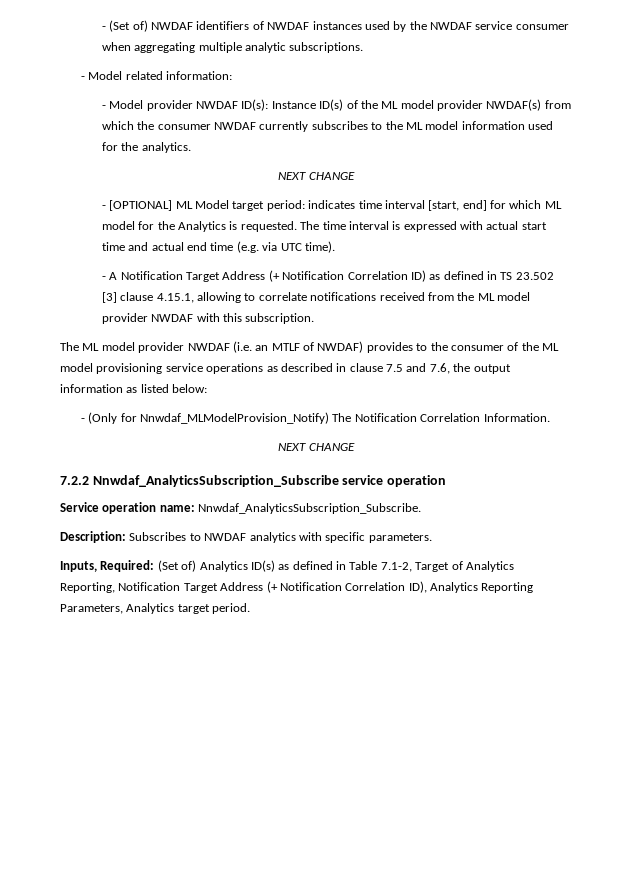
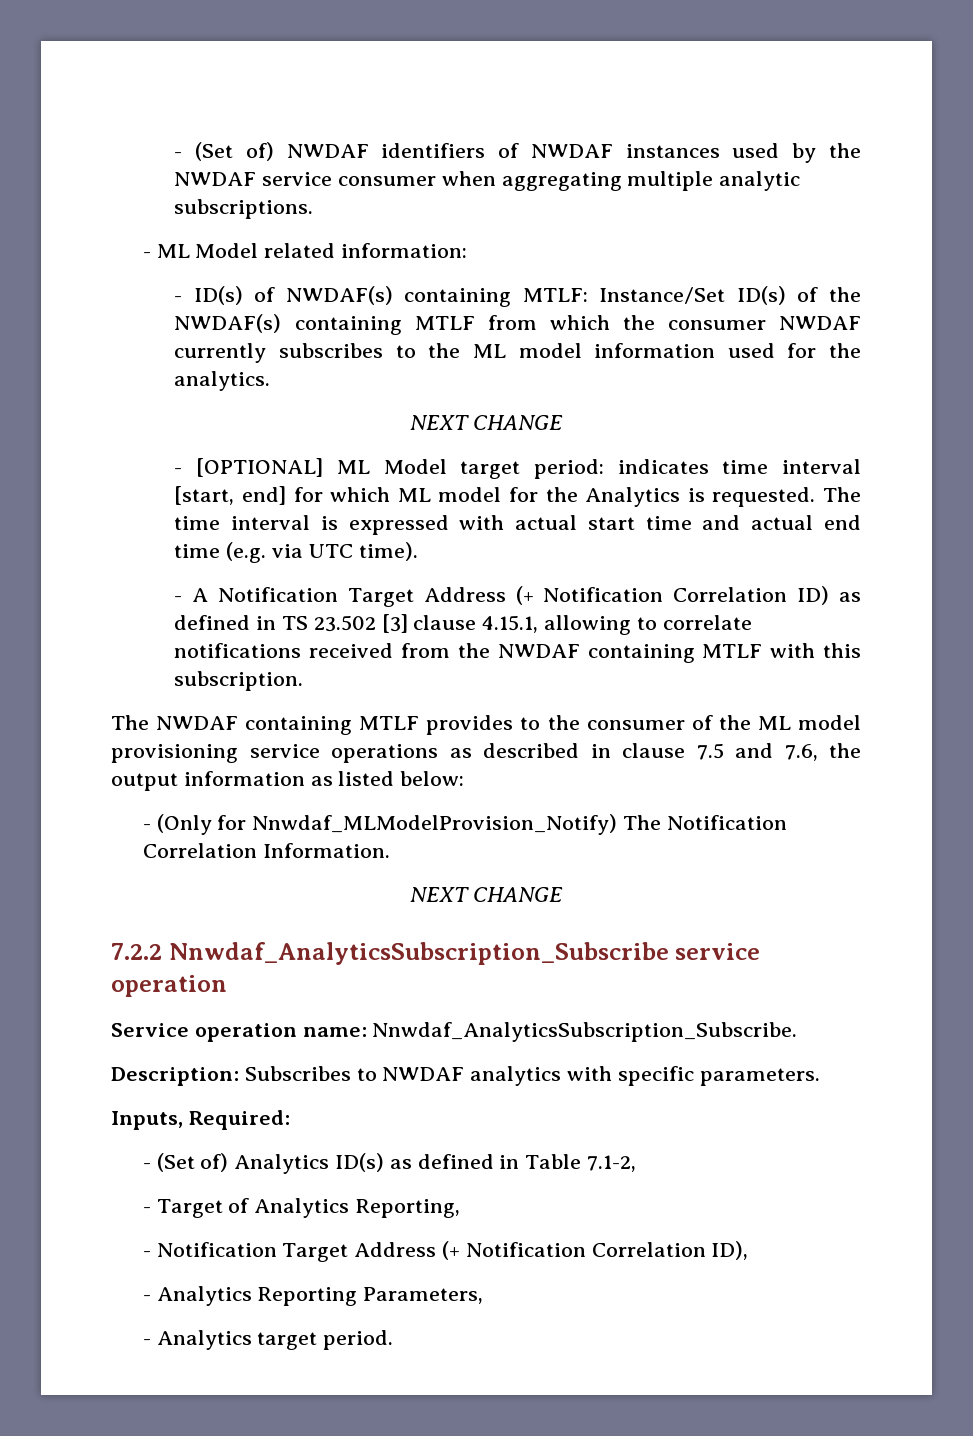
(85, 78) none -> [156,244,190,258] ML
[109,99,542,111] Model provider NWDAF ID(s): Instance ID(s) of the ML model provider NWDAF(s) -> [193,286,862,307] [174,314,475,335] ID(s) of NWDAF(s) containing MTLF: Instance/Set ID(s) of the NWDAF(s) containing MTLF
[477,292,531,301] [101,313,194,324] ML model provider NWDAF -> [497,644,763,663] NWDAF containing MTLF
[82,341,364,353] ML model provider NWDAF (i.e. an MTLF of NWDAF) -> [156,716,420,735] NWDAF containing MTLF
(155, 566) none -> [142,1163,151,1169] // -
(412, 567) none -> [142,1207,151,1213] // -
(115, 587) none -> [142,1251,151,1257] // -
(427, 587) none -> [142,1295,151,1301] // -
(123, 609) none -> [142,1339,151,1345] // -

